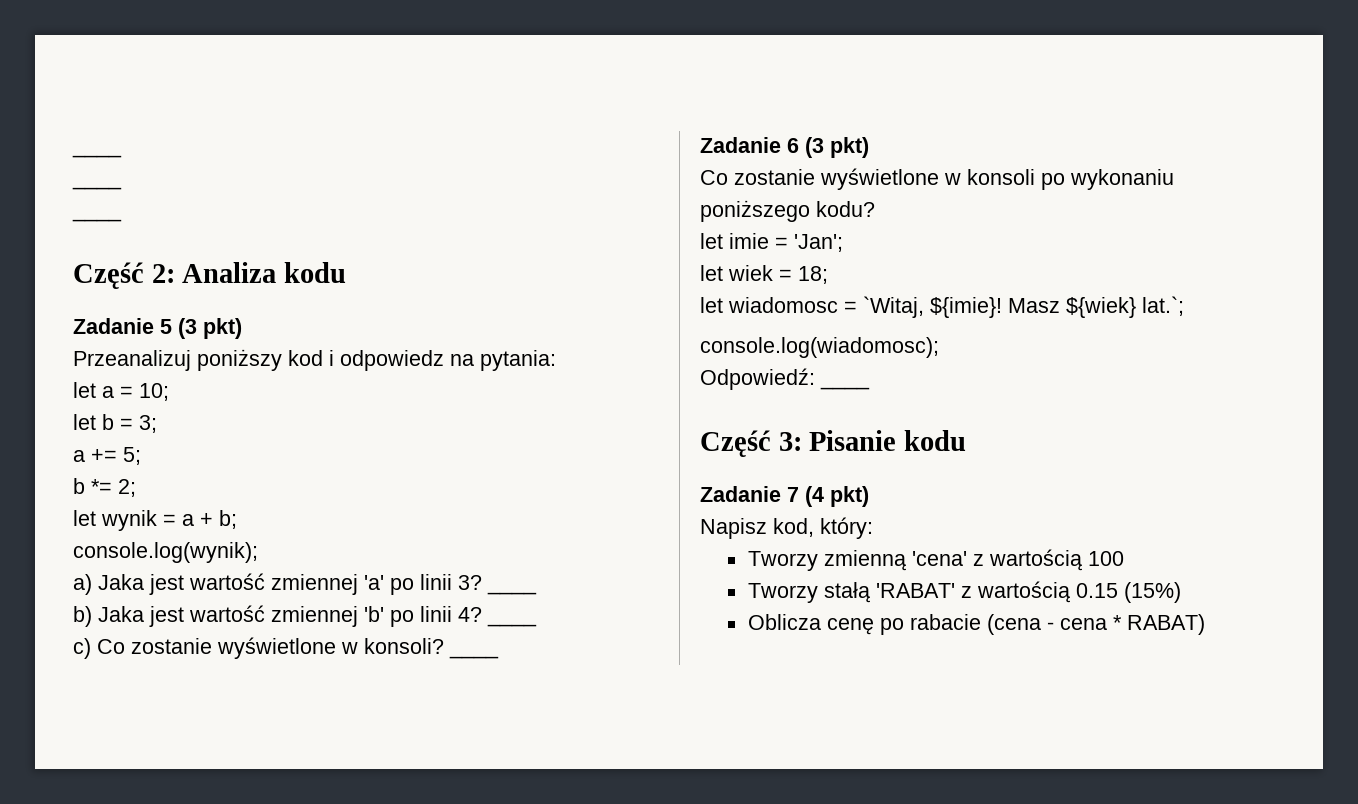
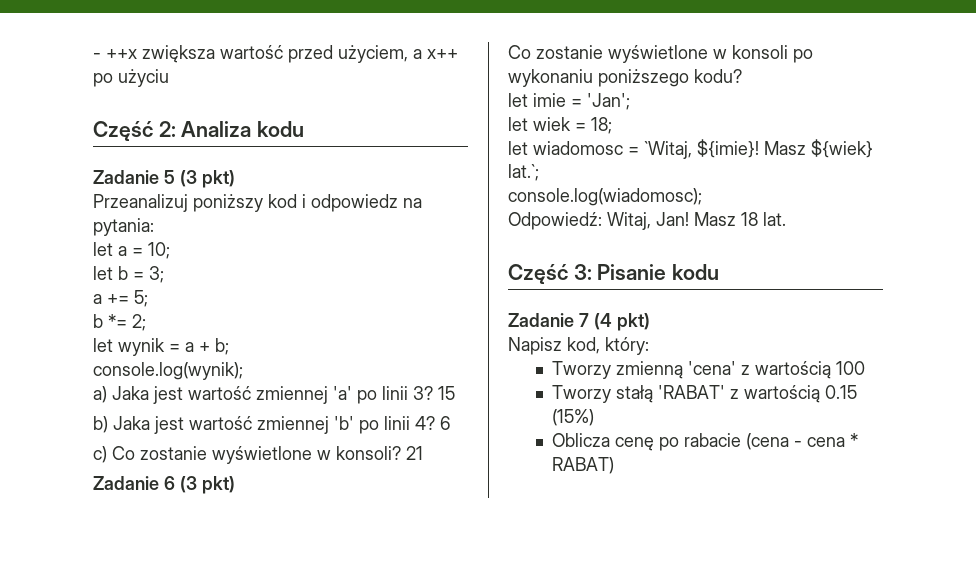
[72,153,122,158] [72,185,122,190] [72,217,122,222] ____ // ____ // ____ -> [93,45,458,63] [93,69,169,87] - ++x zwiększa wartość przed użyciem, a x++ po użyciu
[487,590,537,595] ____ -> [438,386,455,400] 15
[487,622,537,627] ____ -> [440,416,451,430] 6
[449,654,499,659] ____ -> [406,446,423,460] 21
[820,385,870,390] ____ -> [607,212,786,230] Witaj, Jan! Masz 18 lat.

